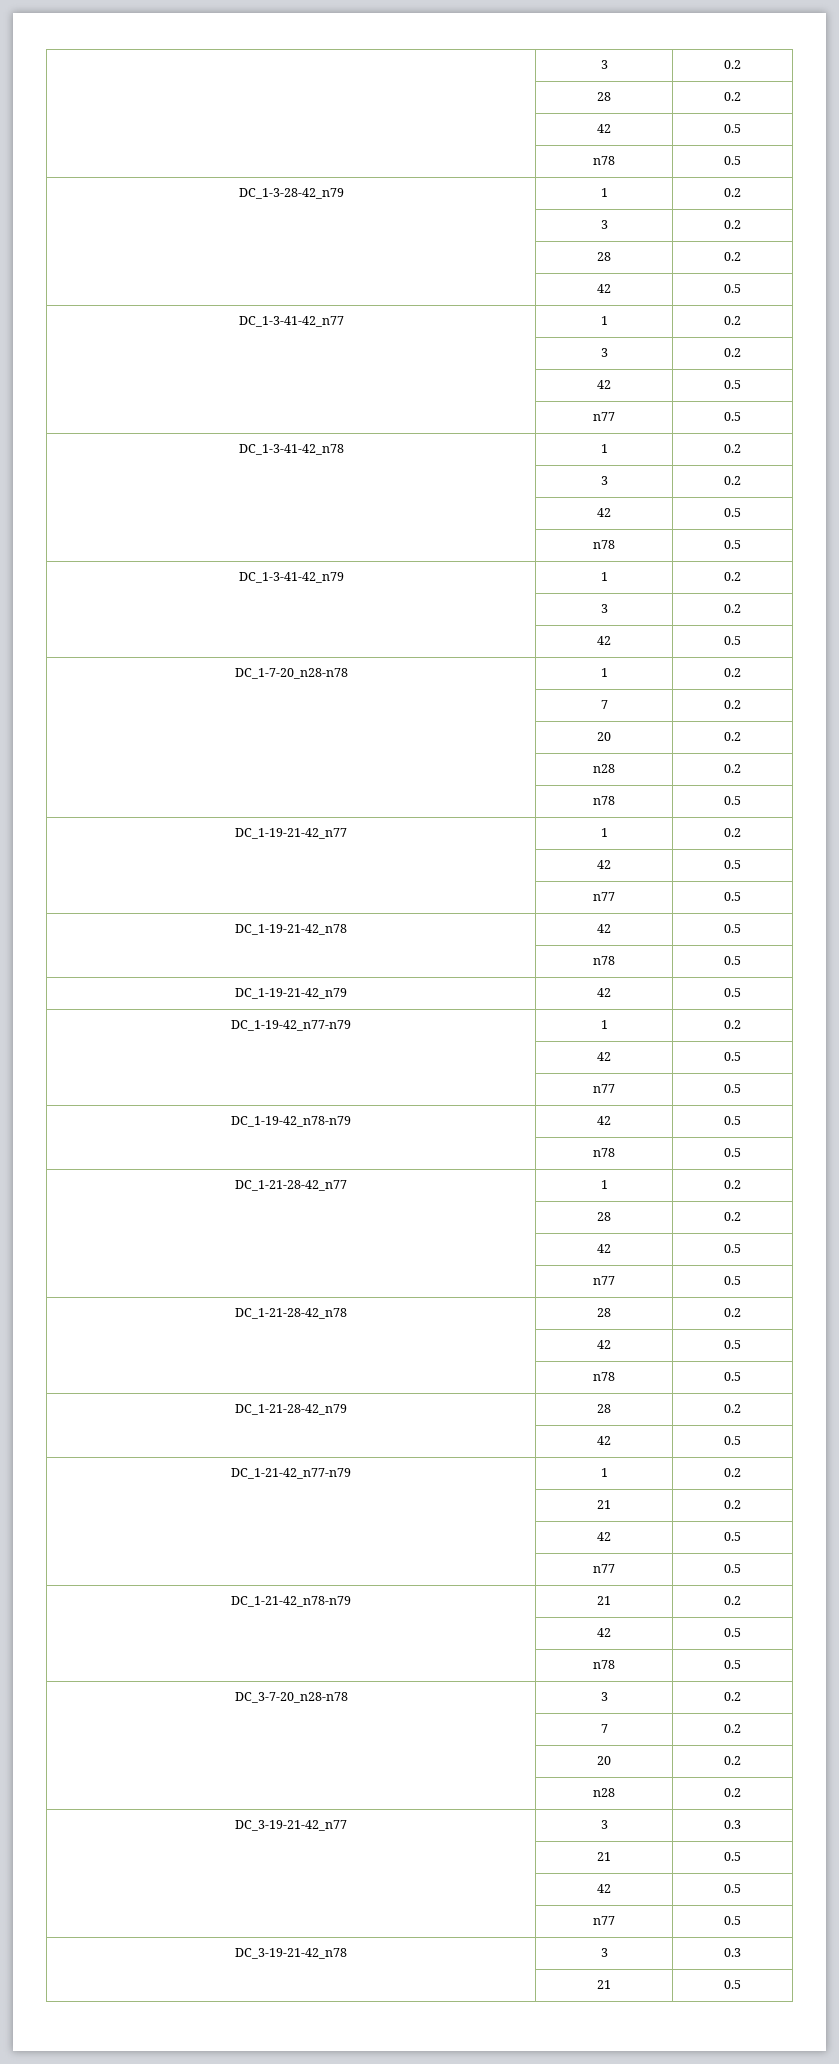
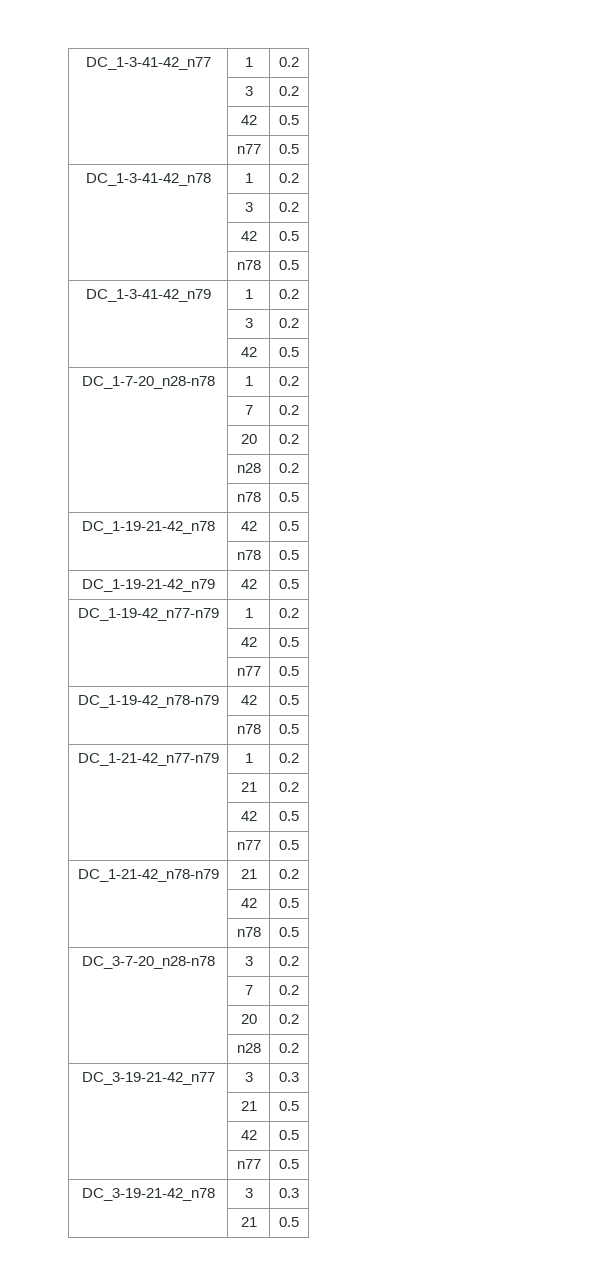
[600,60,608,69] [724,60,741,69] [597,92,611,101] [724,92,741,101] [597,124,611,133] [724,124,741,133] [593,156,615,165] [724,156,741,165] [238,188,344,199] [600,188,608,197] [724,188,741,197] [600,220,608,229] [724,220,741,229] [597,252,611,261] [724,252,741,261] [597,284,611,293] [724,284,741,293] | 3 | 0.2 // | 28 | 0.2 // | 42 | 0.5 // | n78 | 0.5 // DC_1-3-28-42_n79 | 1 | 0.2 // | 3 | 0.2 // | 28 | 0.2 // | 42 | 0.5 // -> (85, 63) none
[235,828,347,839] [600,828,608,837] [724,828,741,837] [597,860,611,869] [724,860,741,869] [593,892,615,901] [724,892,741,901] // DC_1-19-21-42_n77 | 1 | 0.2 // | 42 | 0.5 // | n77 | 0.5 -> (299, 497) none
[235,1180,347,1191] [600,1180,608,1189] [724,1180,741,1189] [597,1212,611,1221] [724,1212,741,1221] [597,1244,611,1253] [724,1244,741,1253] [593,1276,615,1285] [724,1276,741,1285] [235,1308,347,1319] [597,1308,611,1317] [724,1308,741,1317] [597,1340,611,1349] [724,1340,741,1349] [593,1372,615,1381] [724,1372,741,1381] [235,1404,347,1415] [597,1404,611,1413] [724,1404,741,1413] [597,1436,611,1445] [724,1436,741,1445] // DC_1-21-28-42_n77 | 1 | 0.2 // | 28 | 0.2 // | 42 | 0.5 // | n77 | 0.5 // DC_1-21-28-42_n78 | 28 | 0.2 // | 42 | 0.5 // | n78 | 0.5 // DC_1-21-28-42_n79 | 28 | 0.2 // | 42 | 0.5 -> (299, 729) none

